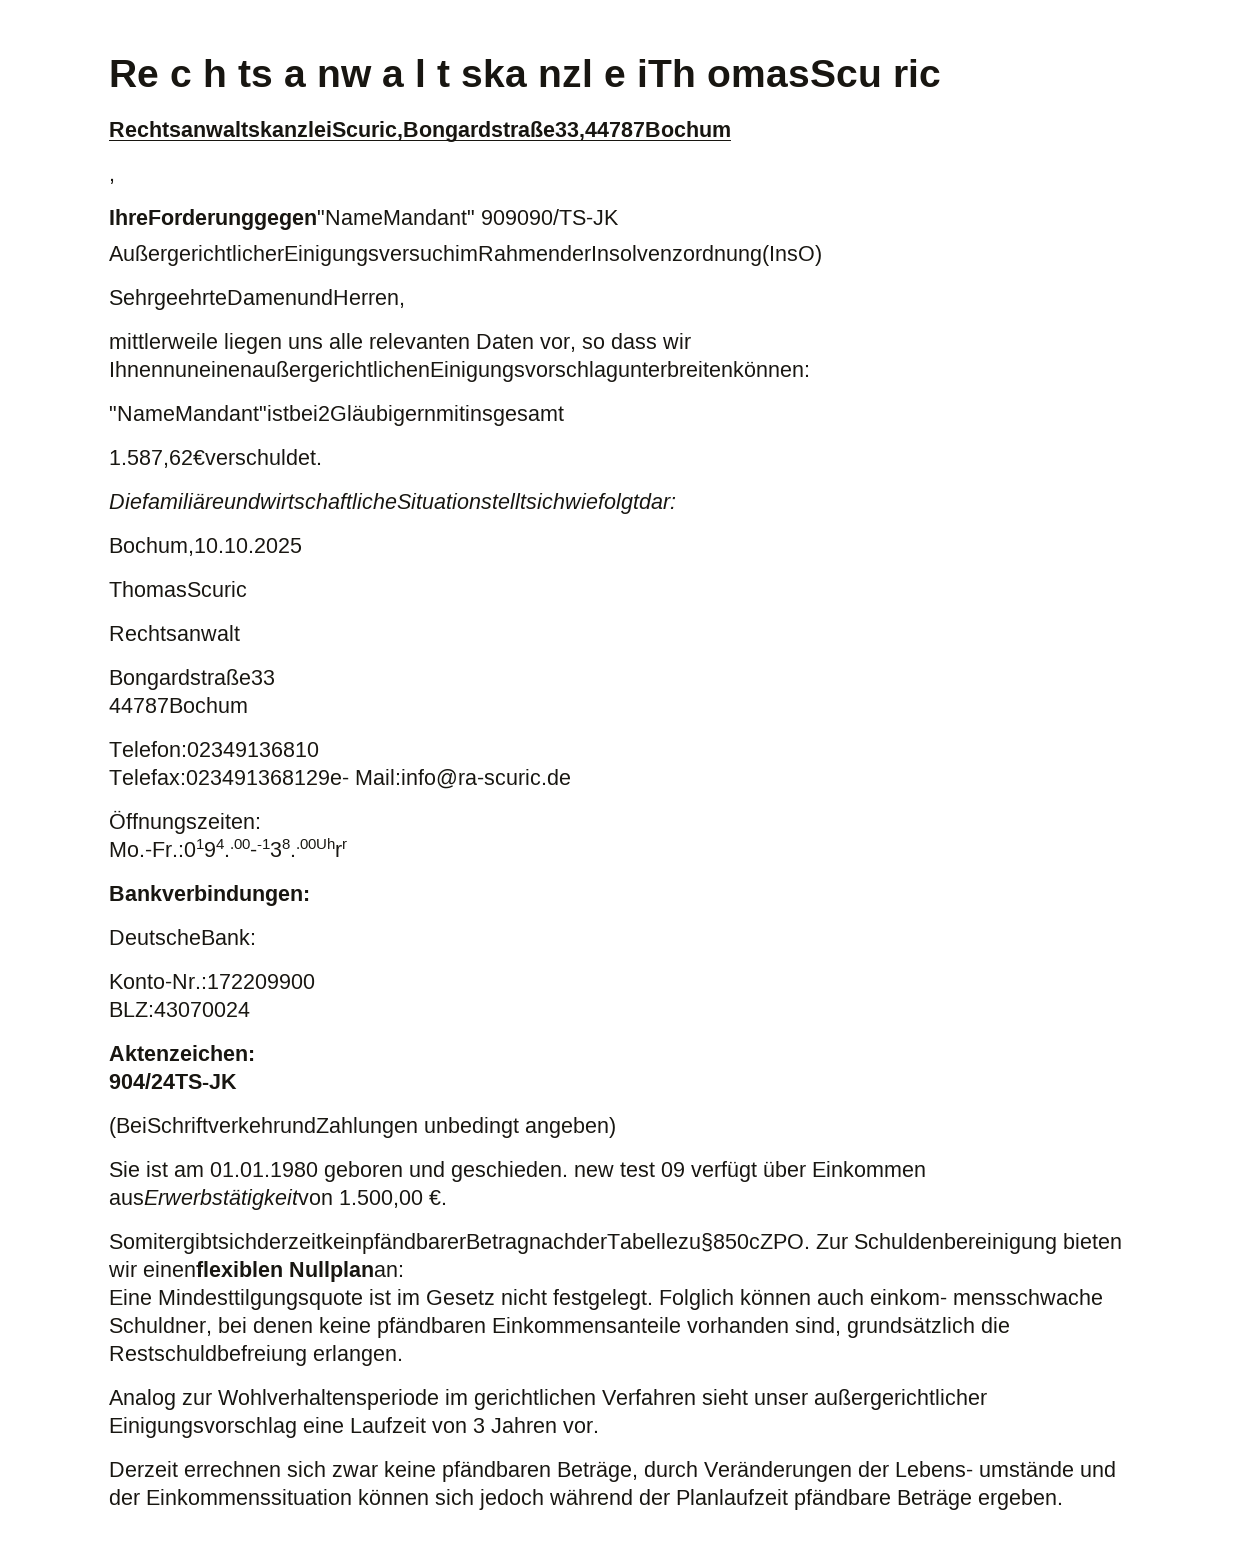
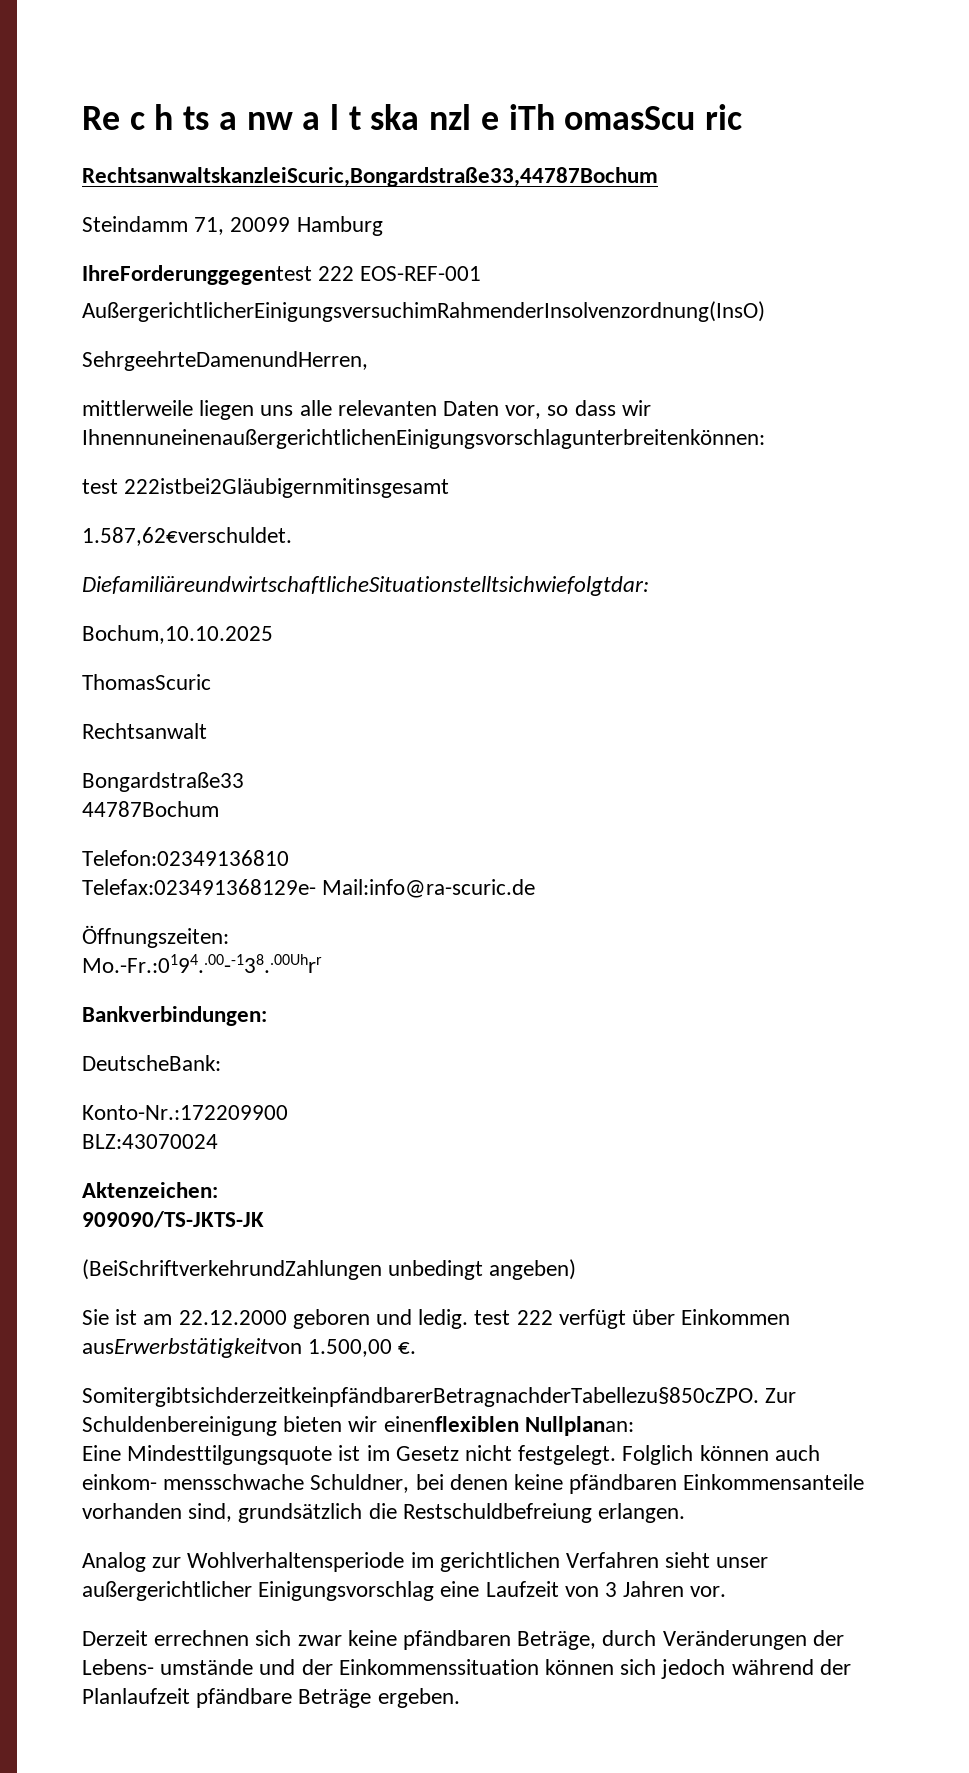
[109,178,115,184] [109,209,619,230] , // IhreForderunggegen"NameMandant" 909090/TS-JK -> [82,216,383,236] [82,265,482,285] Steindamm 71, 20099 Hamburg // IhreForderunggegentest 222 EOS-REF-001
[109,405,564,426] "NameMandant"istbei2Gläubigernmitinsgesamt -> [82,478,450,498] test 222istbei2Gläubigernmitinsgesamt
[109,1073,237,1089] 904/24TS-JK -> [82,1211,264,1228] 909090/TS-JKTS-JK
[210,1162,318,1177] 01.01.1980 -> [178,1310,287,1325] 22.12.2000
[451,1161,685,1182] geschieden. new test 09 -> [418,1309,553,1329] ledig. test 222

